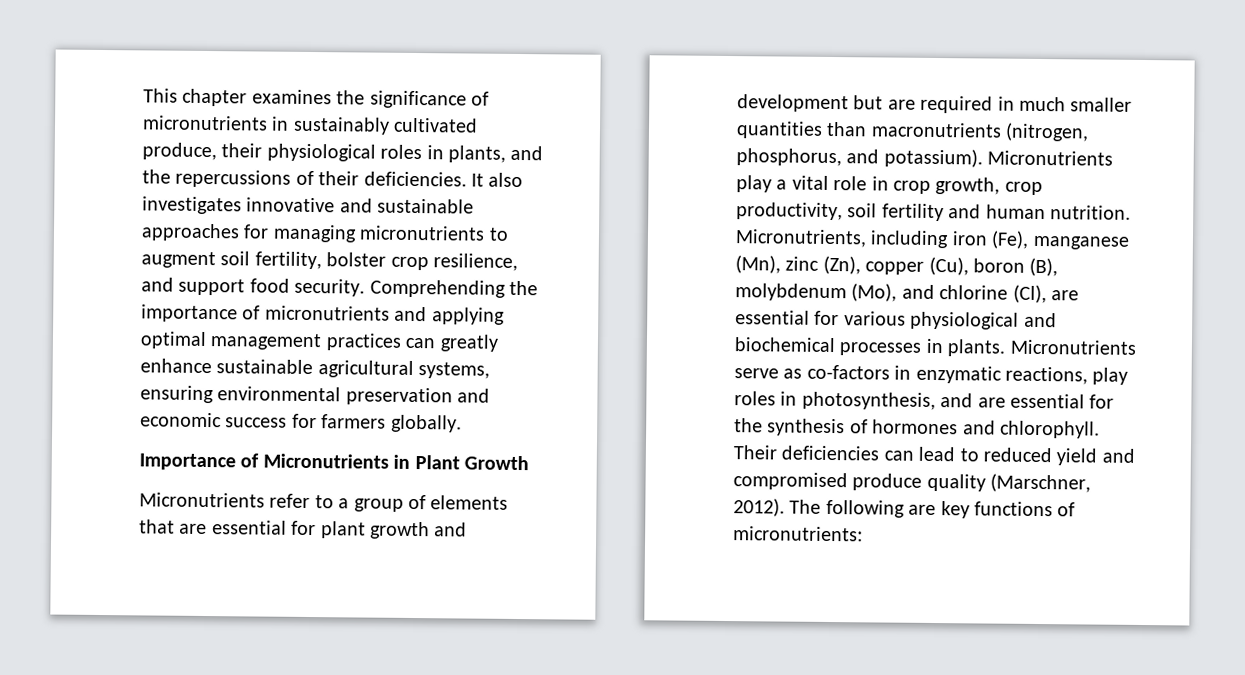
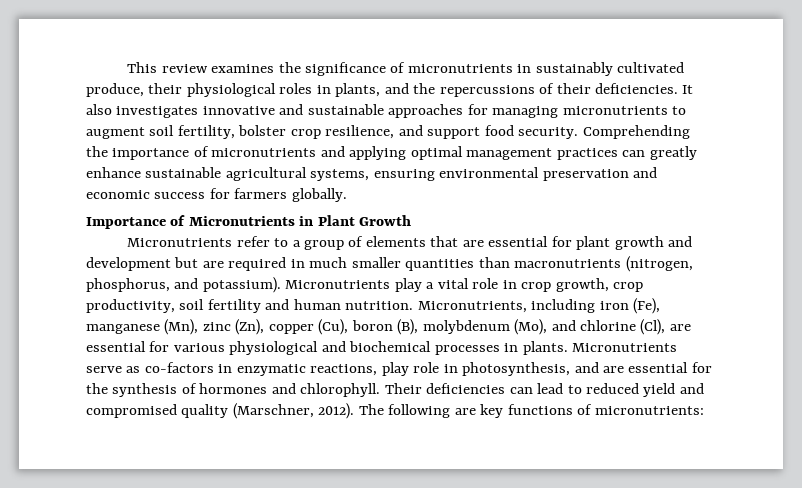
[182,88,248,107] chapter -> [161,64,208,73] review
[734,391,776,406] roles -> [413,362,440,373] role
[852,473,923,491] produce -> (177, 411) none

